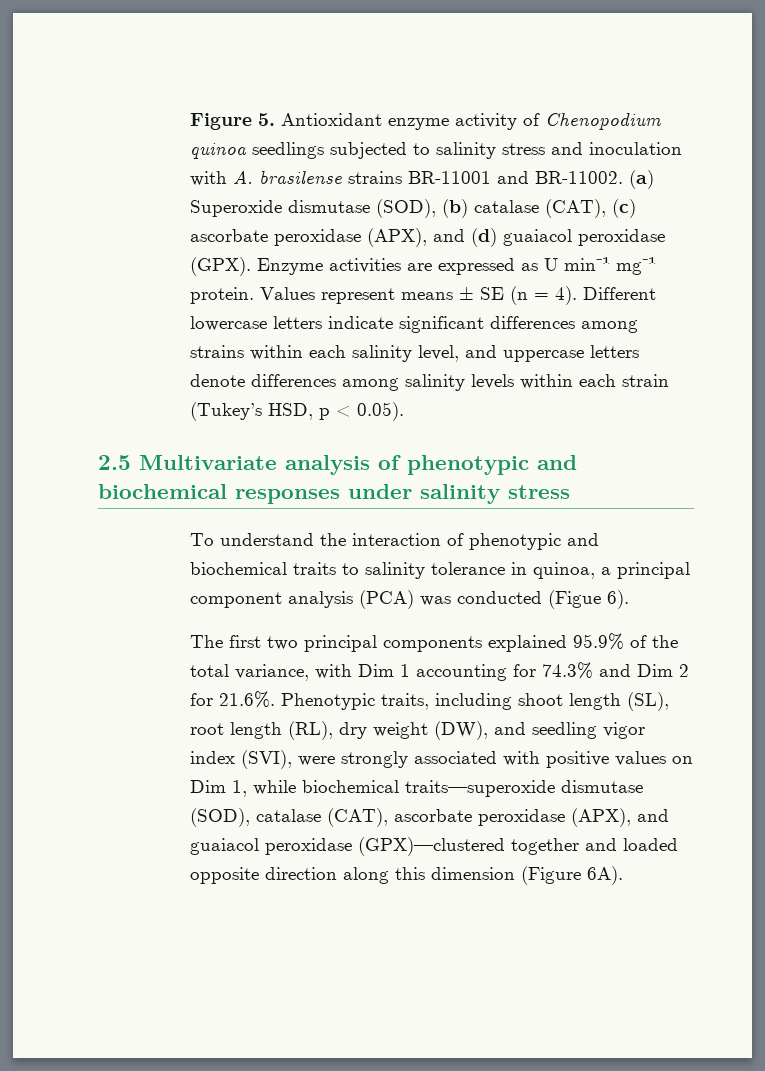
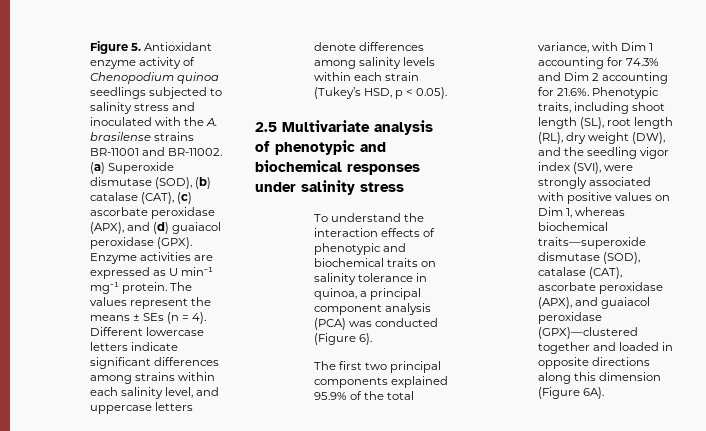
[589,142,683,155] [190,171,228,186] inoculation with -> [89,117,205,126] inoculated with the
[260,287,396,304] Values represent -> [170,282,193,291] [89,297,212,309] The values represent the
[480,287,505,300] SE -> [143,313,165,321] SEs
(442, 539) none -> [380,228,420,237] effects
[342,563,360,575] to -> [421,261,437,267] on
[548,590,602,609] (Figue -> [313,333,356,345] (Figure
(690, 670) none -> [602,72,669,84] accounting
(527, 728) none -> [563,147,584,156] the
[253,780,297,795] while -> [575,207,626,216] whereas
[190,867,338,884] opposite direction -> [662,342,674,351] [537,357,650,369] in opposite directions

